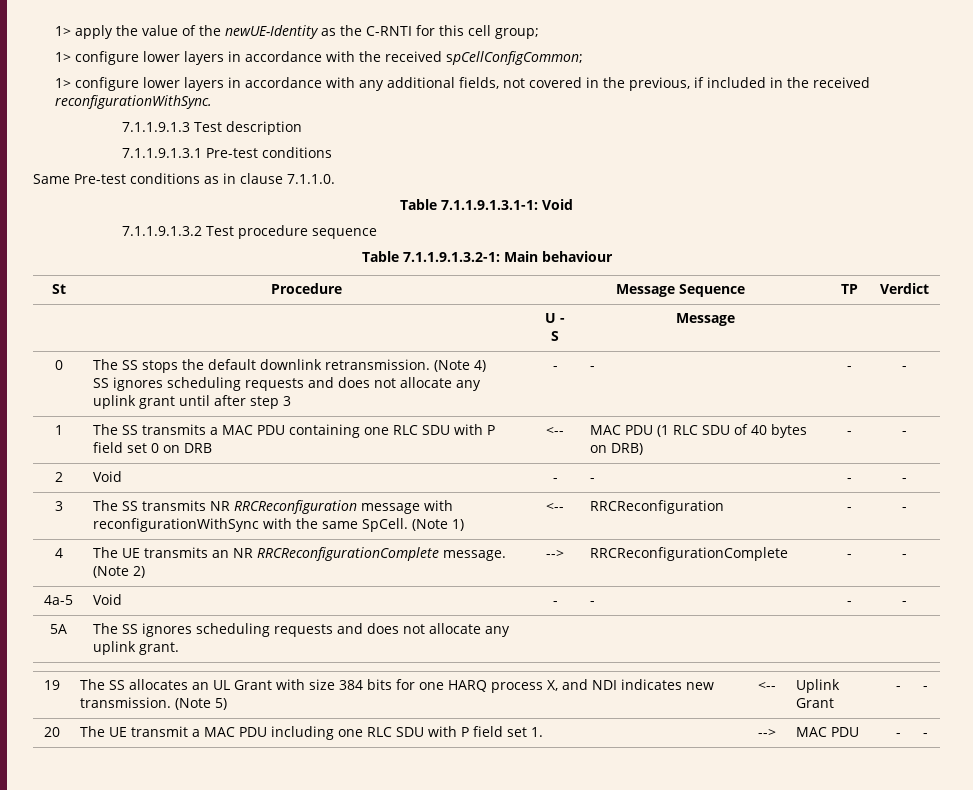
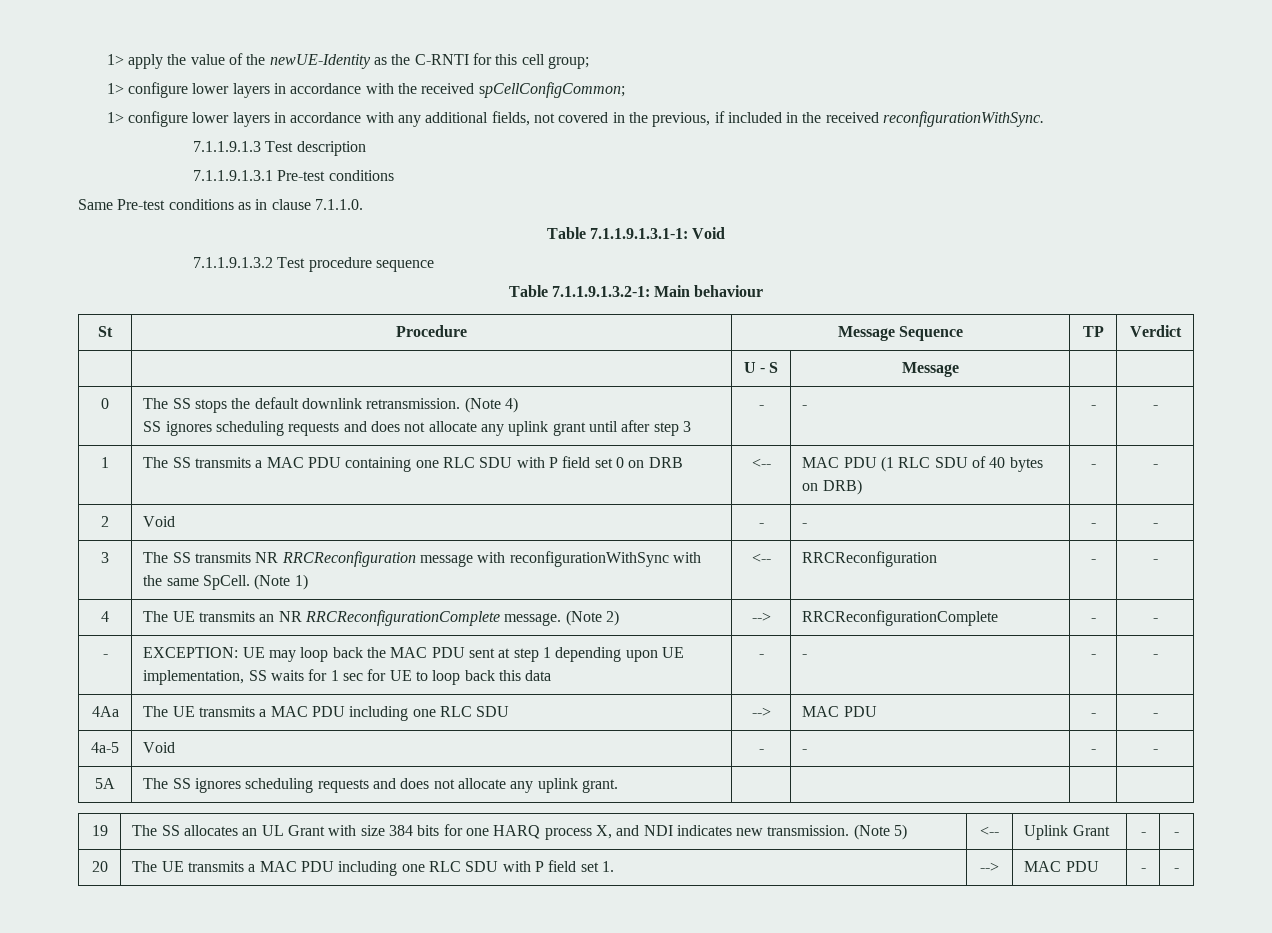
(907, 556) none -> [102,654,108,658] [143,647,684,662] [143,669,552,685] [758,654,764,658] [802,654,808,658] [1090,654,1096,658] [1152,654,1158,658] [91,706,119,717] [143,706,510,721] [751,707,771,717] [802,706,877,717] [1090,713,1096,717] [1152,713,1158,717] // - | EXCEPTION: UE may loop back the MAC PDU sent at step 1 depending upon UE implementation, SS waits for 1 sec for UE to loop back this data | - | - | - | - // 4Aa | The UE transmits a MAC PDU including one RLC SDU | --> | MAC PDU | - | -
[131,726,189,737] transmit -> [188,861,245,872] transmits

